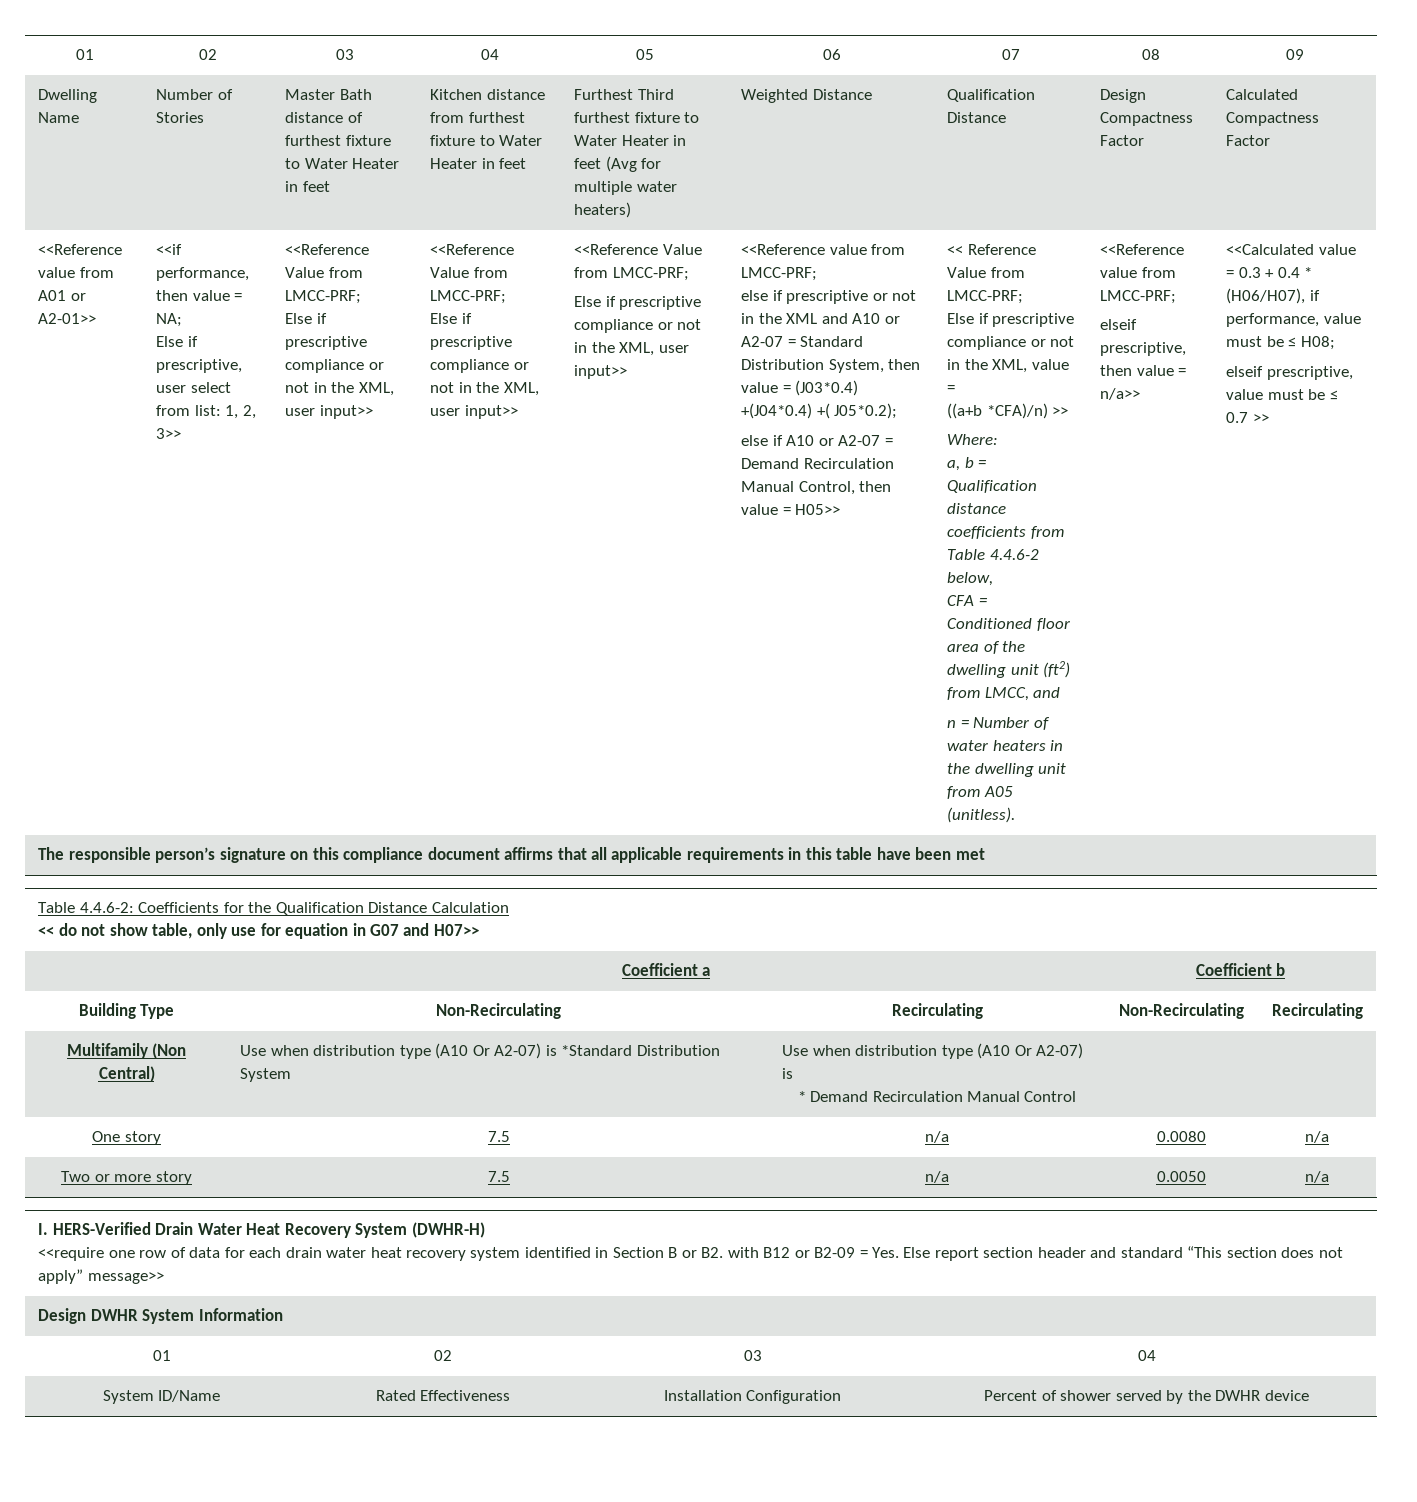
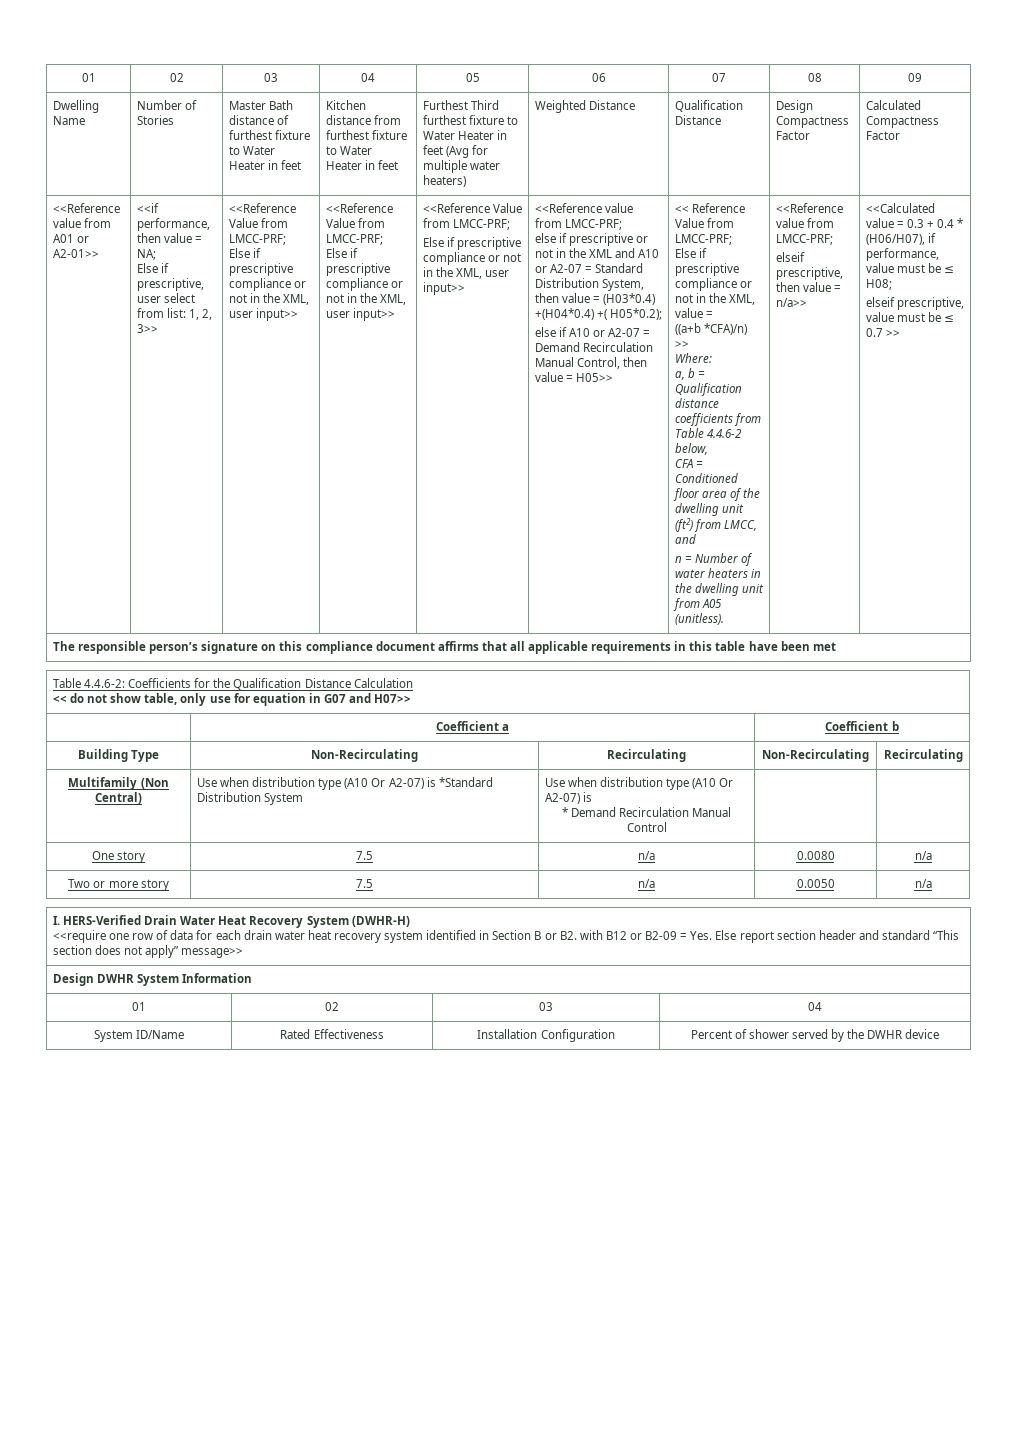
[795,380,859,396] [741,403,898,419] (J03*0.4) +(J04*0.4) +( J05*0.2); -> [603,293,656,305] [534,308,663,320] (H03*0.4) +(H04*0.4) +( H05*0.2);

